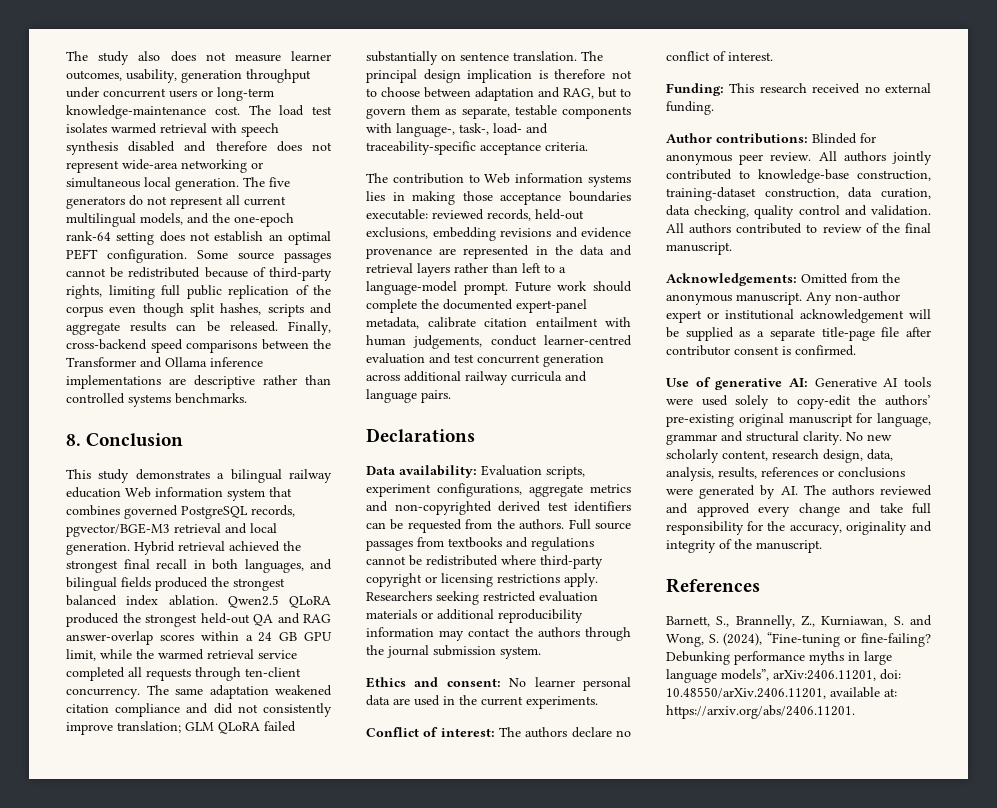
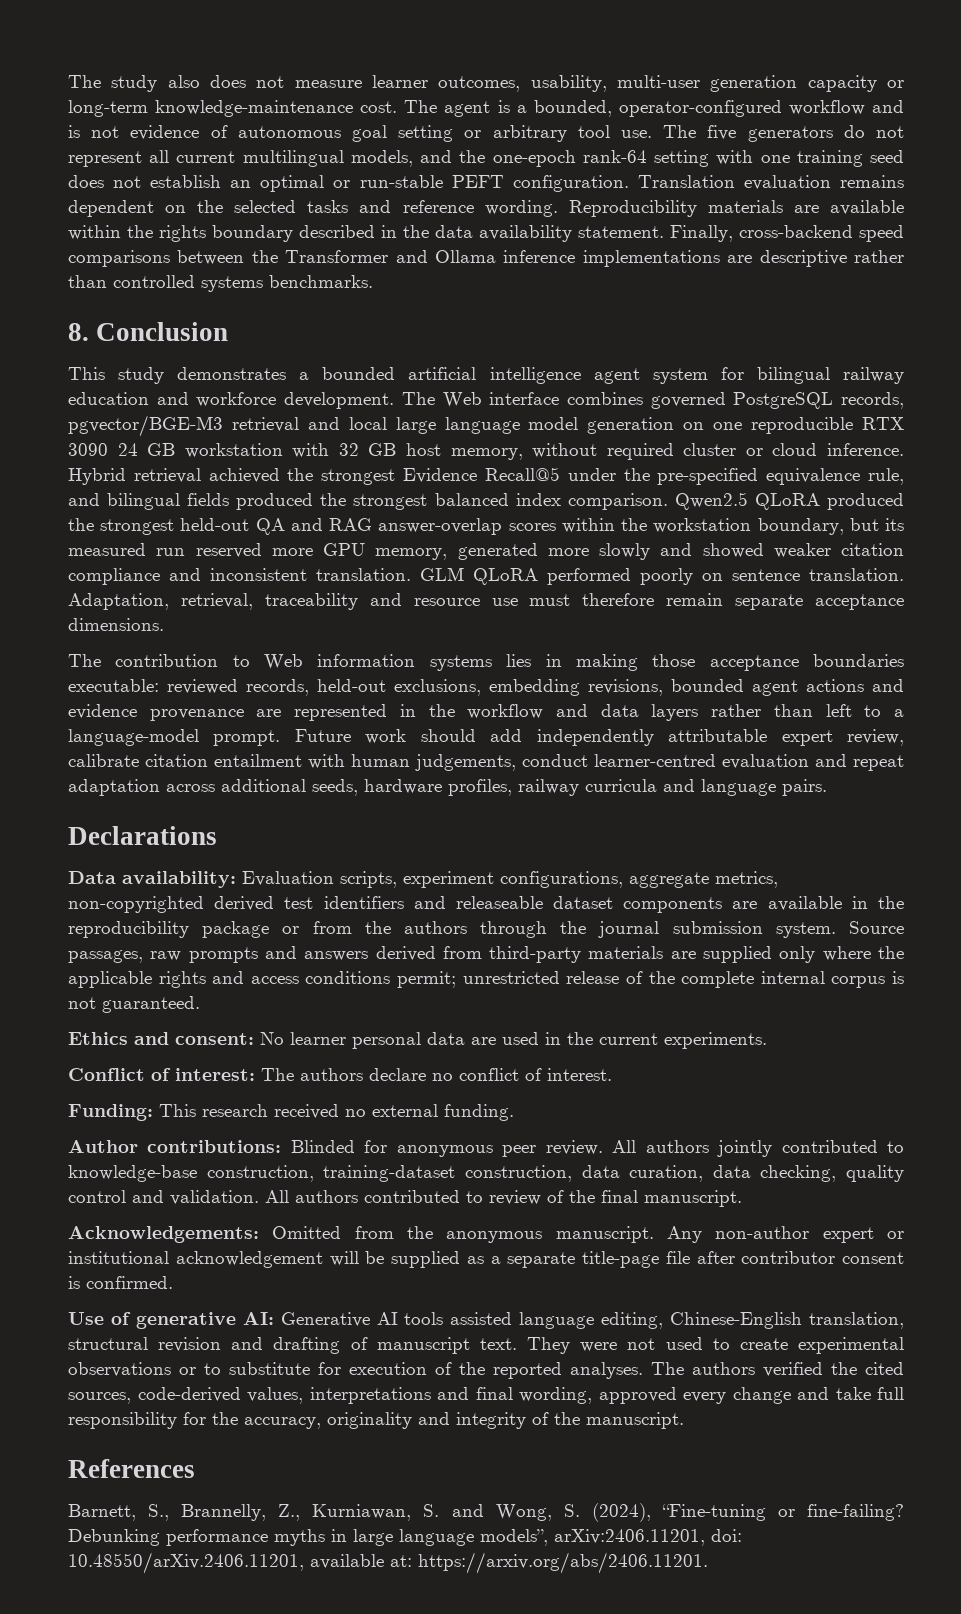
[181,69,311,83] [66,87,197,98] generation throughput under concurrent users -> [617,75,877,92] multi-user generation capacity
[279,105,332,116] [66,123,279,137] [66,141,332,155] [66,159,263,173] [66,177,239,191] load test isolates warmed retrieval with speech synthesis disabled and therefore does not represent wide-area networking or simultaneous local generation. -> [444,100,905,117] [68,125,652,142] agent is a bounded, operator-configured workflow and is not evidence of autonomous goal setting or arbitrary tool use.
(155, 238) none -> [716,150,905,167] with one training seed
[66,249,331,263] [66,267,332,281] [66,285,331,299] [66,303,332,317] [66,321,278,335] PEFT configuration. Some source passages cannot be redistributed because of third-party rights, limiting full public replication of the corpus even though split hashes, scripts and aggregate results can be released. -> [333,175,904,192] [68,200,904,217] [68,225,664,242] or run-stable PEFT configuration. Translation evaluation remains dependent on the selected tasks and reference wording. Reproducibility materials are available within the rights boundary described in the data availability statement.
[230,469,332,483] [66,487,292,501] bilingual railway education Web information system that -> [322,367,905,384] [68,392,560,409] bounded artificial intelligence agent system for bilingual railway education and workforce development. The Web interface
[66,542,130,555] generation. -> [395,417,904,434] [68,443,904,460] large language model generation on one reproducible RTX 3090 24 GB workstation with 32 GB host memory, without required cluster or cloud inference.
[123,559,304,573] final recall in both languages, -> [403,467,905,485] Evidence Recall@5 under the pre-specified equivalence rule,
[168,595,218,606] ablation. -> [567,493,668,510] comparison.
[245,632,332,642] [66,649,297,661] [66,667,301,681] [66,685,332,699] [66,703,332,717] [66,721,296,735] [366,51,603,65] [366,69,632,83] [366,87,631,101] [366,105,631,119] [366,123,548,137] [366,141,588,155] a 24 GB GPU limit, while the warmed retrieval service completed all requests through ten-client concurrency. The same adaptation weakened citation compliance and did not consistently improve translation; GLM QLoRA failed substantially on sentence translation. The principal design implication is therefore not to choose between adaptation and RAG, but to govern them as separate, testable components with language-, task-, load- and traceability-specific acceptance criteria. -> [621,518,905,535] [68,543,904,560] [68,567,904,585] [68,593,904,610] [68,618,164,631] the workstation boundary, but its measured run reserved more GPU memory, generated more slowly and showed weaker citation compliance and inconsistent translation. GLM QLoRA performed poorly on sentence translation. Adaptation, retrieval, traceability and resource use must therefore remain separate acceptance dimensions.
[500,228,551,237] revisions -> [588,679,864,696] revisions, bounded agent actions
[579,245,632,256] [366,263,413,273] data and retrieval -> [467,704,639,719] workflow and data
[366,299,587,313] [366,317,419,329] complete the documented expert-panel metadata, -> [490,729,905,746] add independently attributable expert review,
[454,354,604,367] [366,371,461,382] test concurrent generation across additional -> [853,755,904,771] [68,779,512,796] repeat adaptation across additional seeds, hardware profiles,
[590,484,631,493] [366,501,388,512] metrics and -> [715,871,778,888] metrics,
[366,519,631,533] [366,537,594,551] [366,555,603,569] [366,573,598,587] [366,591,598,605] [366,609,583,623] [366,627,511,641] can be requested from the authors. Full source passages from textbooks and regulations cannot be redistributed where third-party copyright or licensing restrictions apply. Researchers seeking restricted evaluation materials or additional reproducibility information may contact -> [413,896,904,913] [68,921,352,938] and releaseable dataset components are available in the reproducibility package or from
(541, 652) none -> [848,921,904,934] [68,946,904,963] [68,971,905,988] [68,996,200,1013] Source passages, raw prompts and answers derived from third-party materials are supplied only where the applicable rights and access conditions permit; unrestricted release of the complete internal corpus is not guaranteed.
[666,395,931,409] [666,413,931,427] [666,431,892,445] [666,449,893,463] [666,467,905,481] [666,485,932,499] [666,503,688,514] were used solely to copy-edit the authors’ pre-existing original manuscript for language, grammar and structural clarity. No new scholarly content, research design, data, analysis, results, references or conclusions were generated by AI. The authors reviewed and -> [450,1312,904,1329] [68,1337,905,1354] [68,1362,904,1379] [68,1387,592,1404] assisted language editing, Chinese-English translation, structural revision and drafting of manuscript text. They were not used to create experimental observations or to substitute for execution of the reported analyses. The authors verified the cited sources, code-derived values, interpretations and final wording,

